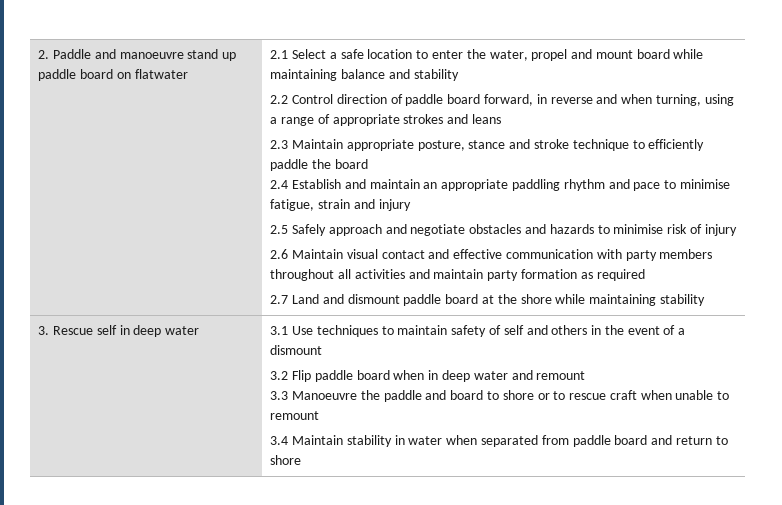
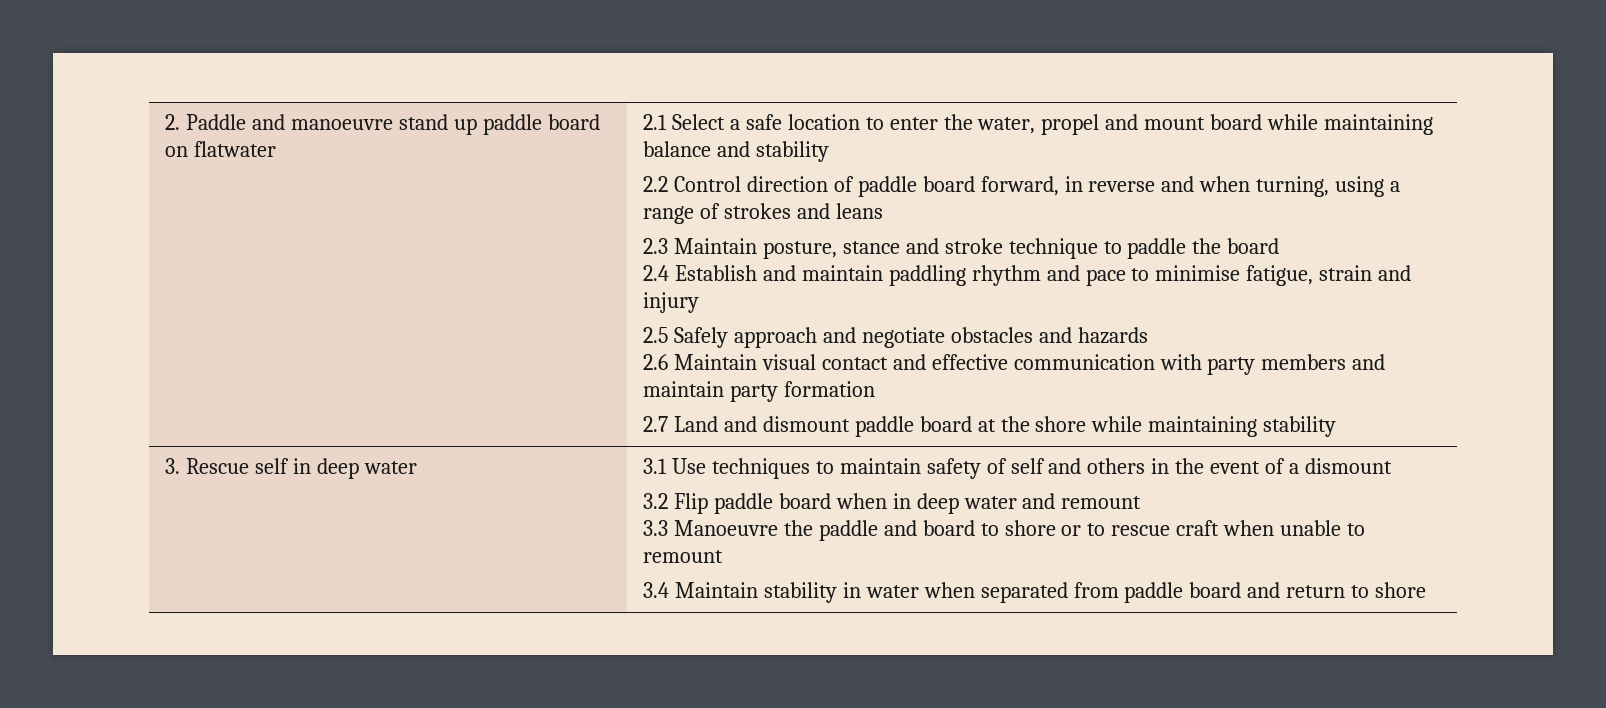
[332,114,400,126] appropriate -> (720, 211) none
[346,139,414,151] appropriate -> (757, 246) none
[648,139,705,151] efficiently -> (1122, 247) none
[423,179,509,191] an appropriate -> (883, 273) none
[597,224,737,236] to minimise risk of injury -> (1148, 335) none
[270,269,405,281] throughout all activities -> (1347, 362) none
[580,269,645,281] as required -> (875, 389) none

